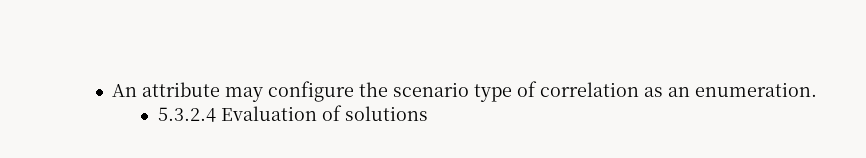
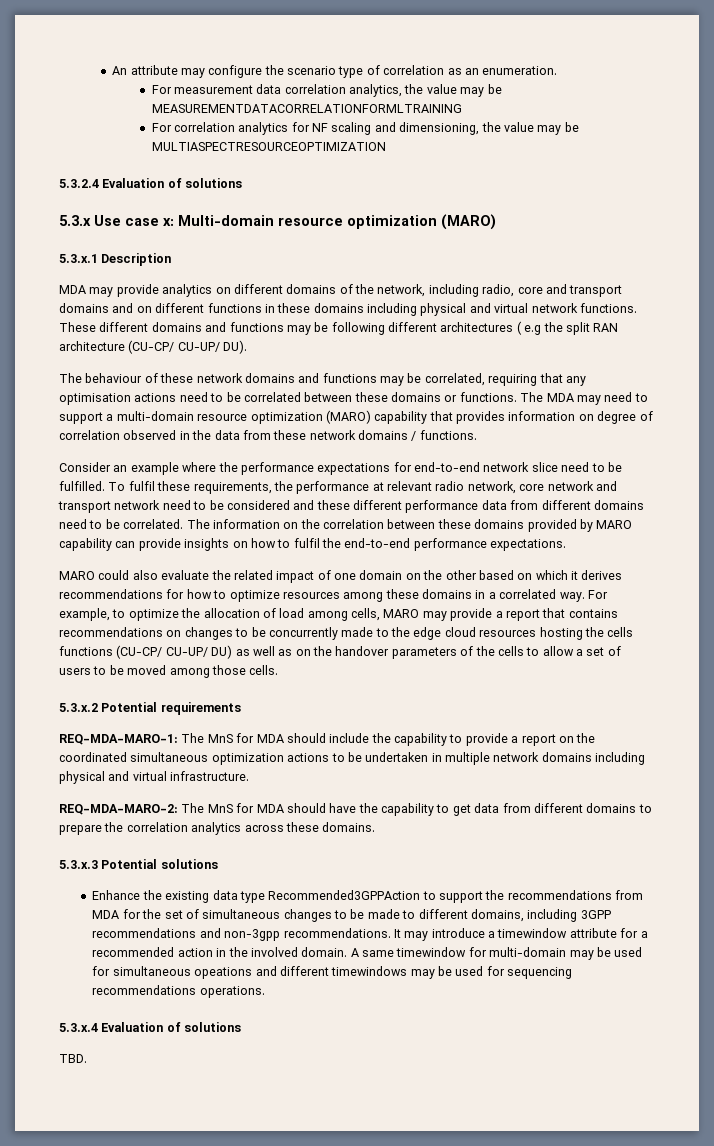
[157,105,428,122] 5.3.2.4 Evaluation of solutions -> [151,84,502,97] [151,104,462,113] [151,122,579,135] [151,142,386,151] [59,178,243,188] [59,214,496,230] [59,253,172,266] [59,284,623,297] [59,303,637,316] [59,321,619,335] [59,340,248,354] [59,373,586,386] [59,392,648,405] [59,410,653,424] [59,430,477,441] [59,462,622,475] [59,481,617,494] [58,500,644,513] [59,519,633,532] [59,538,567,551] [59,570,623,583] [59,589,608,602] [59,608,618,621] [59,627,634,640] [59,645,621,659] [59,665,279,678] [59,702,241,715] [59,733,596,746] [59,752,646,765] [59,771,250,784] [59,803,652,816] [59,822,376,835] [59,859,218,869] [92,890,644,903] [92,909,611,922] [92,928,648,941] [92,947,643,960] [92,966,573,979] [92,985,265,998] [59,1022,242,1032] [59,1054,87,1063] For measurement data correlation analytics, the value may be MEASUREMENTDATACORRELATIONFORMLTRAINING // For correlation analytics for NF scaling and dimensioning, the value may be MULTIASPECTRESOURCEOPTIMIZATION // 5.3.2.4 Evaluation of solutions // 5.3.x Use case x: Multi-domain resource optimization (MARO) // 5.3.x.1 Description // MDA may provide analytics on different domains of the network, including radio, core and transport domains and on different functions in these domains including physical and virtual network functions. These different domains and functions may be following different architectures ( e.g the split RAN architecture (CU-CP/ CU-UP/ DU). // The behaviour of these network domains and functions may be correlated, requiring that any optimisation actions need to be correlated between these domains or functions. The MDA may need to support a multi-domain resource optimization (MARO) capability that provides information on degree of correlation observed in the data from these network domains / functions. // Consider an example where the performance expectations for end-to-end network slice need to be fulfilled. To fulfil these requirements, the performance at relevant radio network, core network and transport network need to be considered and these different performance data from different domains need to be correlated. The information on the correlation between these domains provided by MARO capability can provide insights on how to fulfil the end-to-end performance expectations. // MARO could also evaluate the related impact of one domain on the other based on which it derives recommendations for how to optimize resources among these domains in a correlated way. For example, to optimize the allocation of load among cells, MARO may provide a report that contains recommendations on changes to be concurrently made to the edge cloud resources hosting the cells functions (CU-CP/ CU-UP/ DU) as well as on the handover parameters of the cells to allow a set of users to be moved among those cells. // 5.3.x.2 Potential requirements // REQ-MDA-MARO-1: The MnS for MDA should include the capability to provide a report on the coordinated simultaneous optimization actions to be undertaken in multiple network domains including physical and virtual infrastructure. // REQ-MDA-MARO-2: The MnS for MDA should have the capability to get data from different domains to prepare the correlation analytics across these domains. // 5.3.x.3 Potential solutions // Enhance the existing data type Recommended3GPPAction to support the recommendations from MDA for the set of simultaneous changes to be made to different domains, including 3GPP recommendations and non-3gpp recommendations. It may introduce a timewindow attribute for a recommended action in the involved domain. A same timewindow for multi-domain may be used for simultaneous opeations and different timewindows may be used for sequencing recommendations operations. // 5.3.x.4 Evaluation of solutions // TBD.

